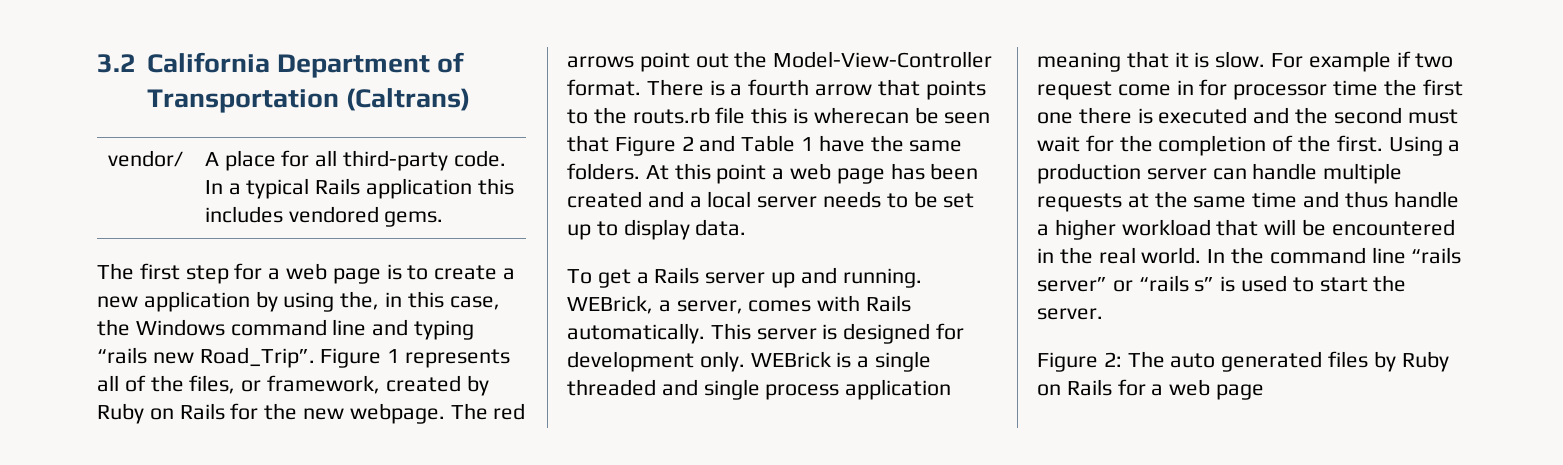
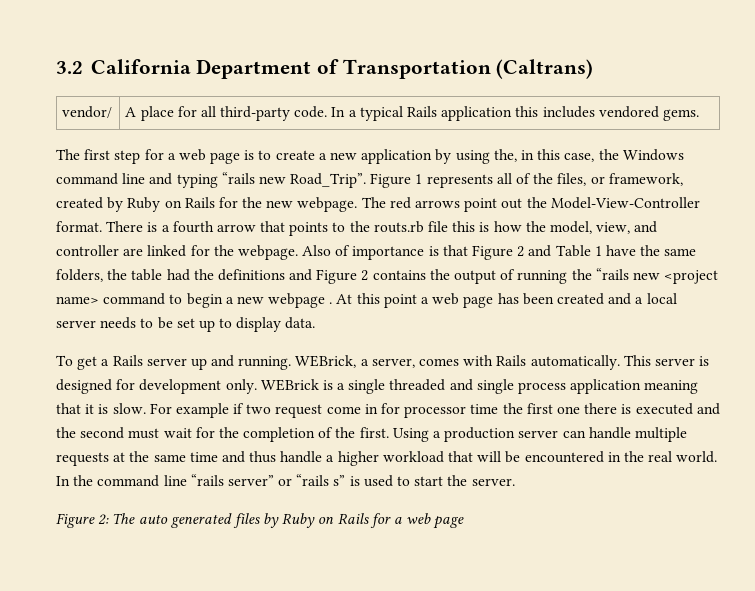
[813,107,991,124] wherecan be seen -> [493,221,658,234] [56,245,439,260] how the model, view, and controller are linked for the webpage. Also of importance is
[567,163,640,180] folders. -> [56,268,719,284] [56,293,333,308] folders, the table had the definitions and Figure 2 contains the output of running the “rails new <project name> command to begin a new webpage .

